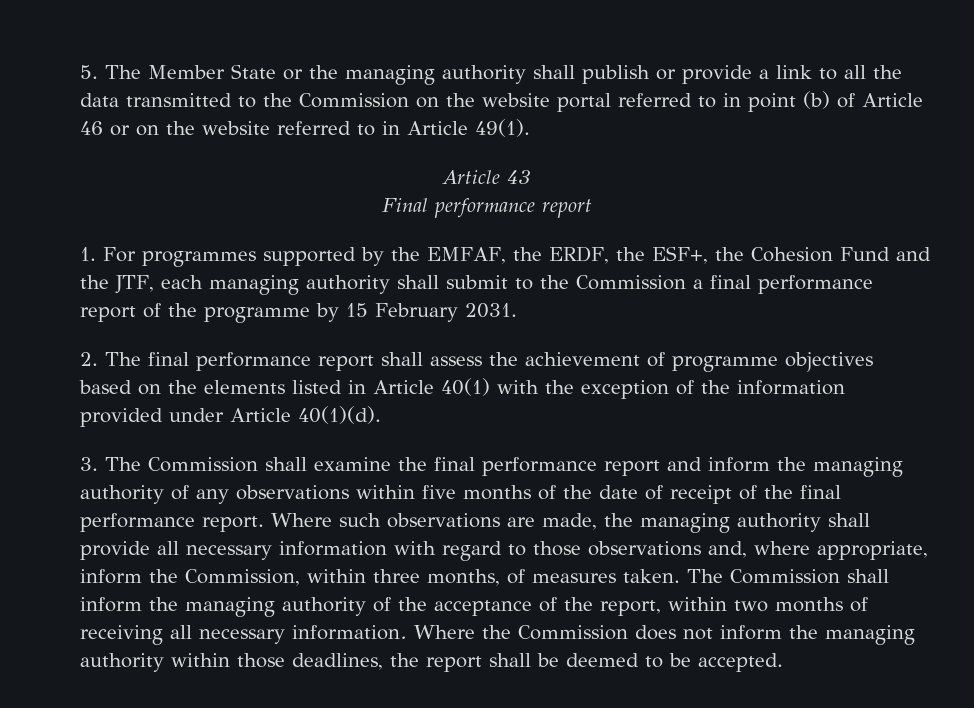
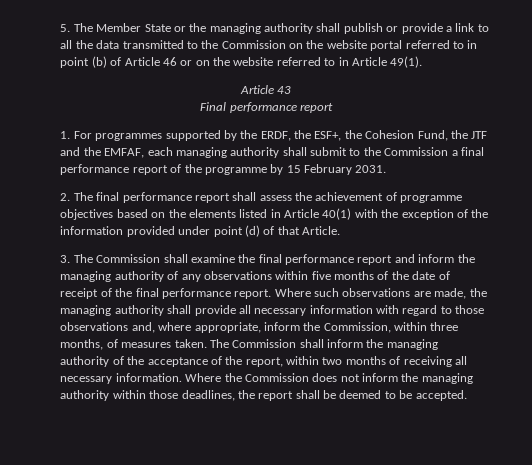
[426,247,542,264] EMFAF, the -> (258, 134) none
[839,247,890,261] Fund -> [417,130,488,141] Fund, the JTF
[114,275,154,294] JTF, -> [104,148,145,158] EMFAF,
[229,406,381,424] Article 40(1)(d). -> [213,225,341,237] point (d) of that Article.

